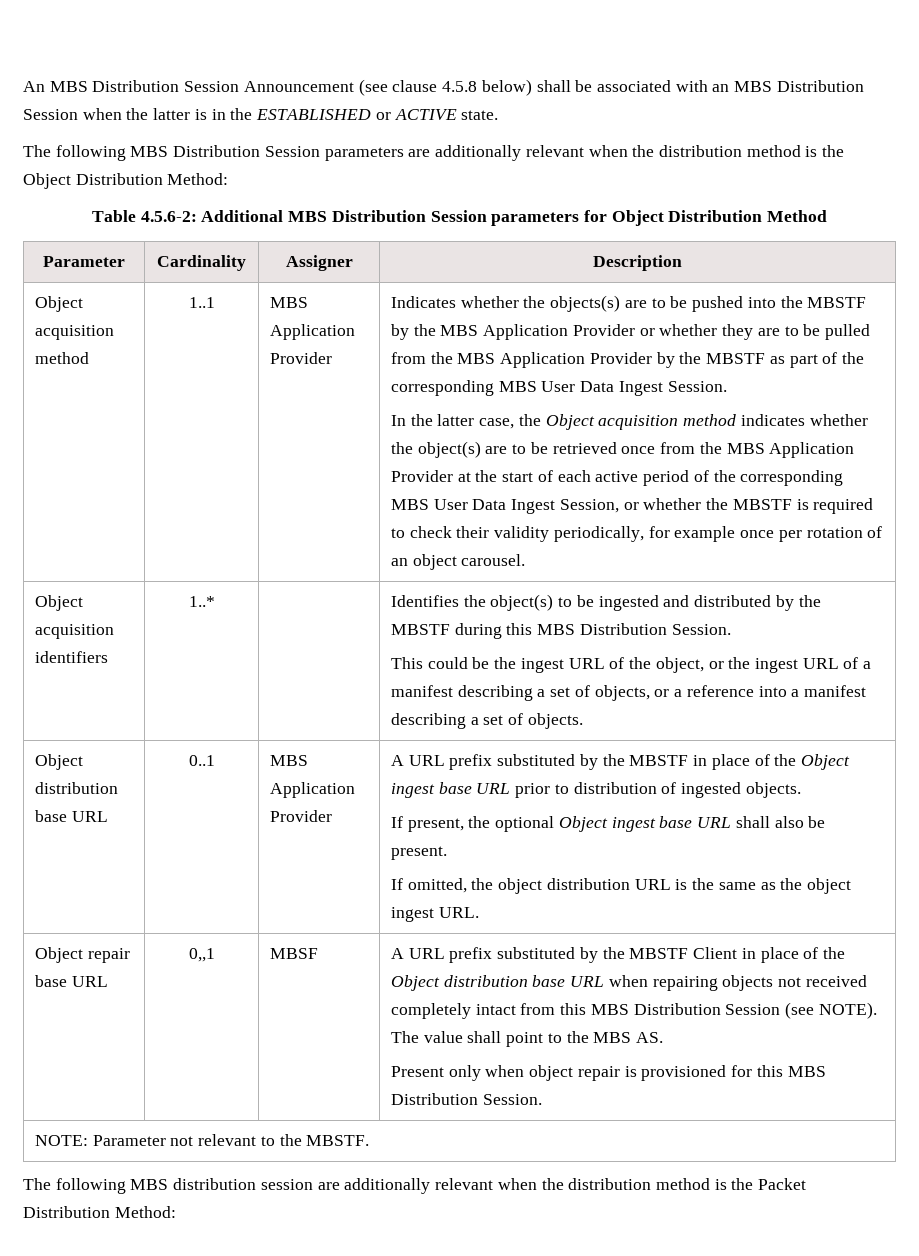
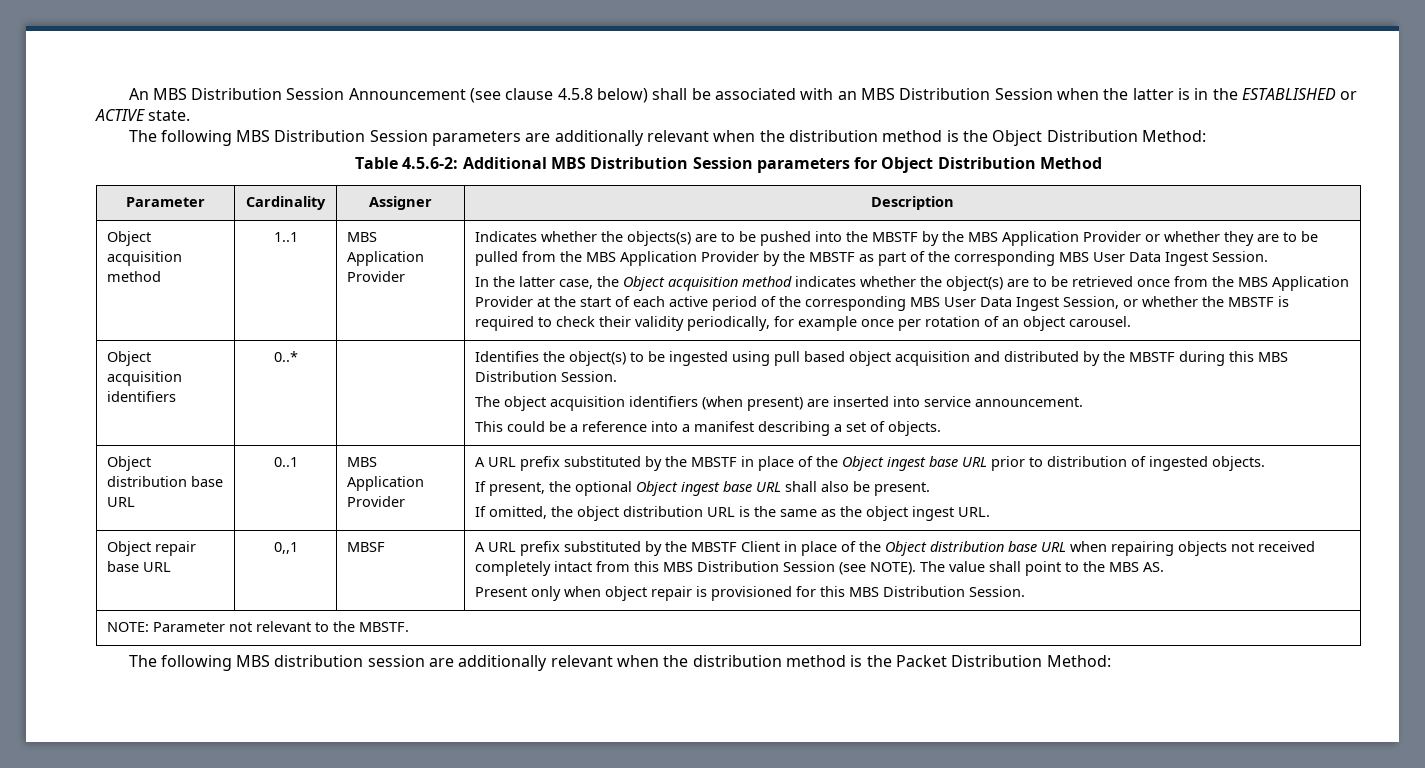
[188,596,215,607] 1..* -> [273,351,298,362] 0..*
(659, 603) none -> [731,351,970,366] using pull based object acquisition
[390,657,872,673] [390,685,670,701] This could be the ingest URL of the object, or the ingest URL of a manifest describing a set of objects, or -> [474,396,1083,411] [474,421,566,432] The object acquisition identifiers (when present) are inserted into service announcement. // This could be

